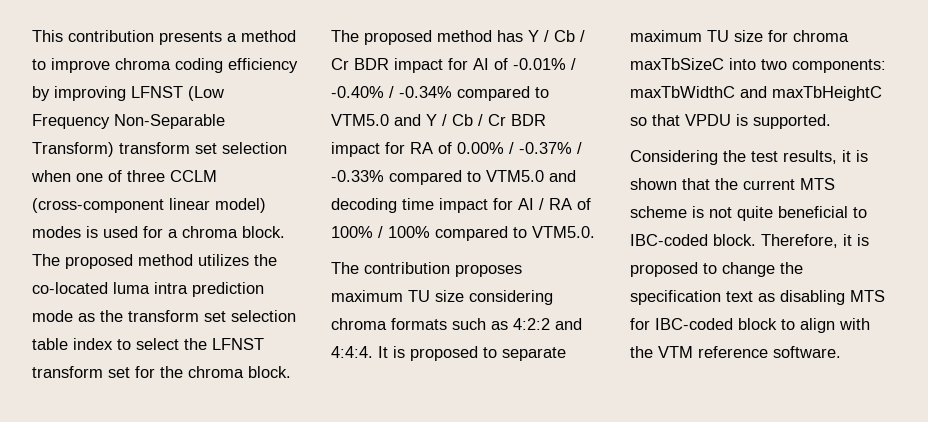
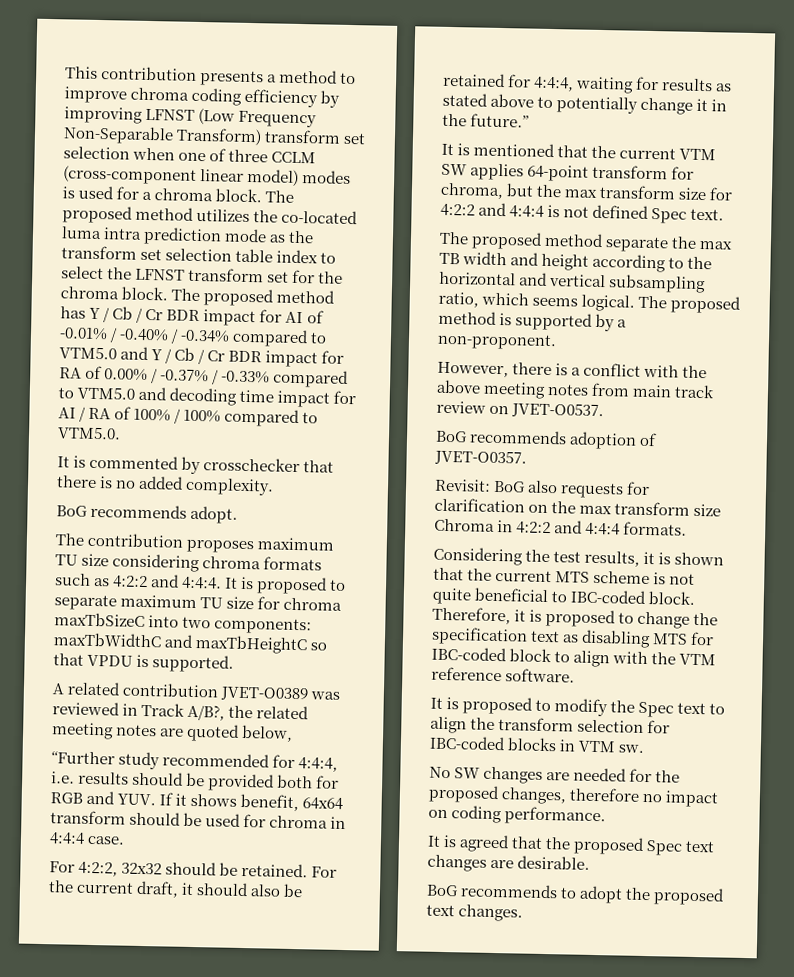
(595, 232) none -> [57,454,335,475] [56,475,275,496] [56,503,239,524] // It is commented by crosschecker that there is no added complexity. // BoG recommends adopt.
(831, 121) none -> [52,681,341,702] [52,701,310,721] [51,722,294,742] [51,751,339,772] [51,771,340,792] [50,790,344,812] [50,810,347,830] [49,832,126,845] [49,861,338,878] [48,880,304,898] [443,72,733,94] [442,92,728,115] [442,113,530,128] [441,142,717,161] [441,163,695,182] [440,182,734,201] [440,202,725,224] [439,231,733,253] [439,251,713,273] [439,271,707,294] [438,291,742,314] [438,310,628,332] [437,332,557,351] [437,361,708,379] [436,379,716,399] [436,400,605,419] [435,429,658,450] [434,449,527,466] [434,478,651,499] [434,497,722,517] [434,518,688,536] // A related contribution JVET-O0389 was reviewed in Track A/B?, the related meeting notes are quoted below, // “Further study recommended for 4:4:4, i.e. results should be provided both for RGB and YUV. If it shows benefit, 64x64 transform should be used for chroma in 4:4:4 case. // For 4:2:2, 32x32 should be retained. For the current draft, it should also be retained for 4:4:4, waiting for results as stated above to potentially change it in the future.” // It is mentioned that the current VTM SW applies 64-point transform for chroma, but the max transform size for 4:2:2 and 4:4:4 is not defined Spec text. // The proposed method separate the max TB width and height according to the horizontal and vertical subsampling ratio, which seems logical. The proposed method is supported by a non-proponent. // However, there is a conflict with the above meeting notes from main track review on JVET-O0537. // BoG recommends adoption of JVET-O0357. // Revisit: BoG also requests for clarification on the max transform size Chroma in 4:2:2 and 4:4:4 formats.
(841, 352) none -> [430,696,726,718] [430,716,671,734] [429,735,645,753] [429,766,681,784] [428,784,720,808] [428,805,607,826] [427,834,716,856] [427,854,591,872] [426,883,726,906] [426,904,524,922] // It is proposed to modify the Spec text to align the transform selection for IBC-coded blocks in VTM sw. // No SW changes are needed for the proposed changes, therefore no impact on coding performance. // It is agreed that the proposed Spec text changes are desirable. // BoG recommends to adopt the proposed text changes.

